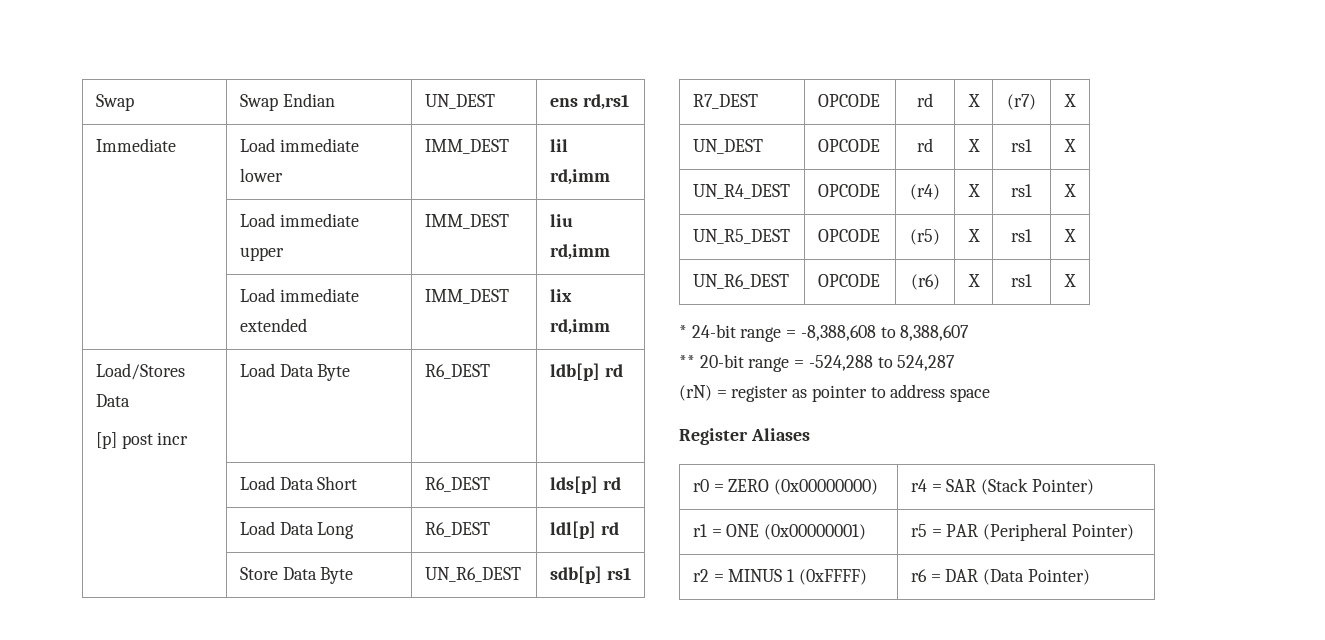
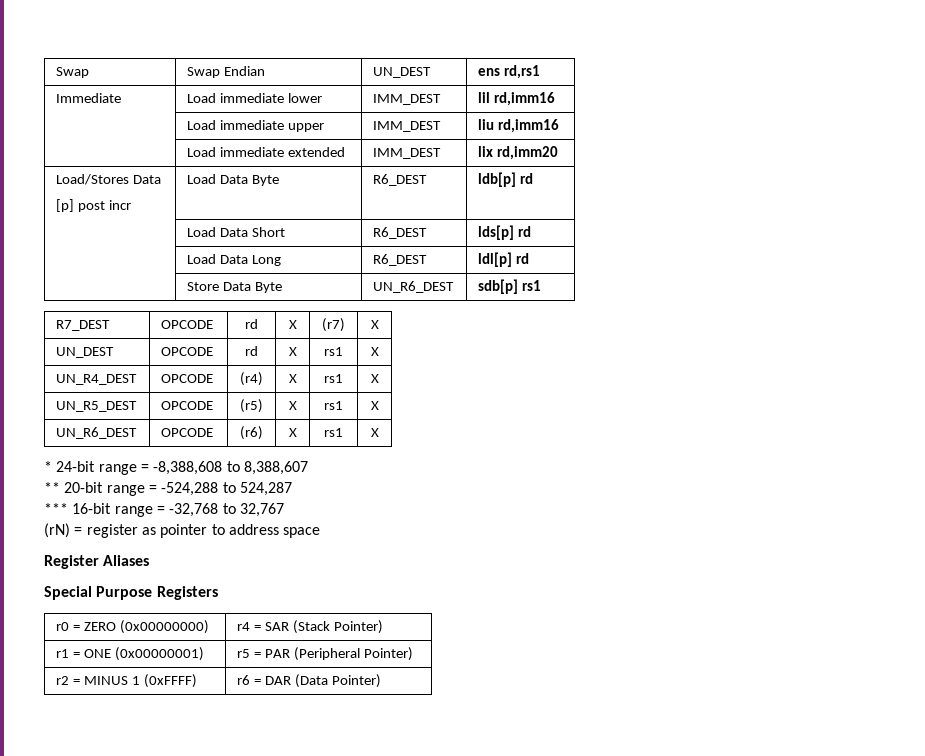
[549,169,610,185] rd,imm -> [494,92,556,106] rd,imm16
[549,244,610,260] rd,imm -> [498,119,560,133] rd,imm16
[549,319,610,335] rd,imm -> [497,146,559,160] rd,imm20
(956, 363) none -> [44,503,284,517] // *** 16-bit range = -32,768 to 32,767
(810, 434) none -> [44,586,218,600] // Special Purpose Registers

